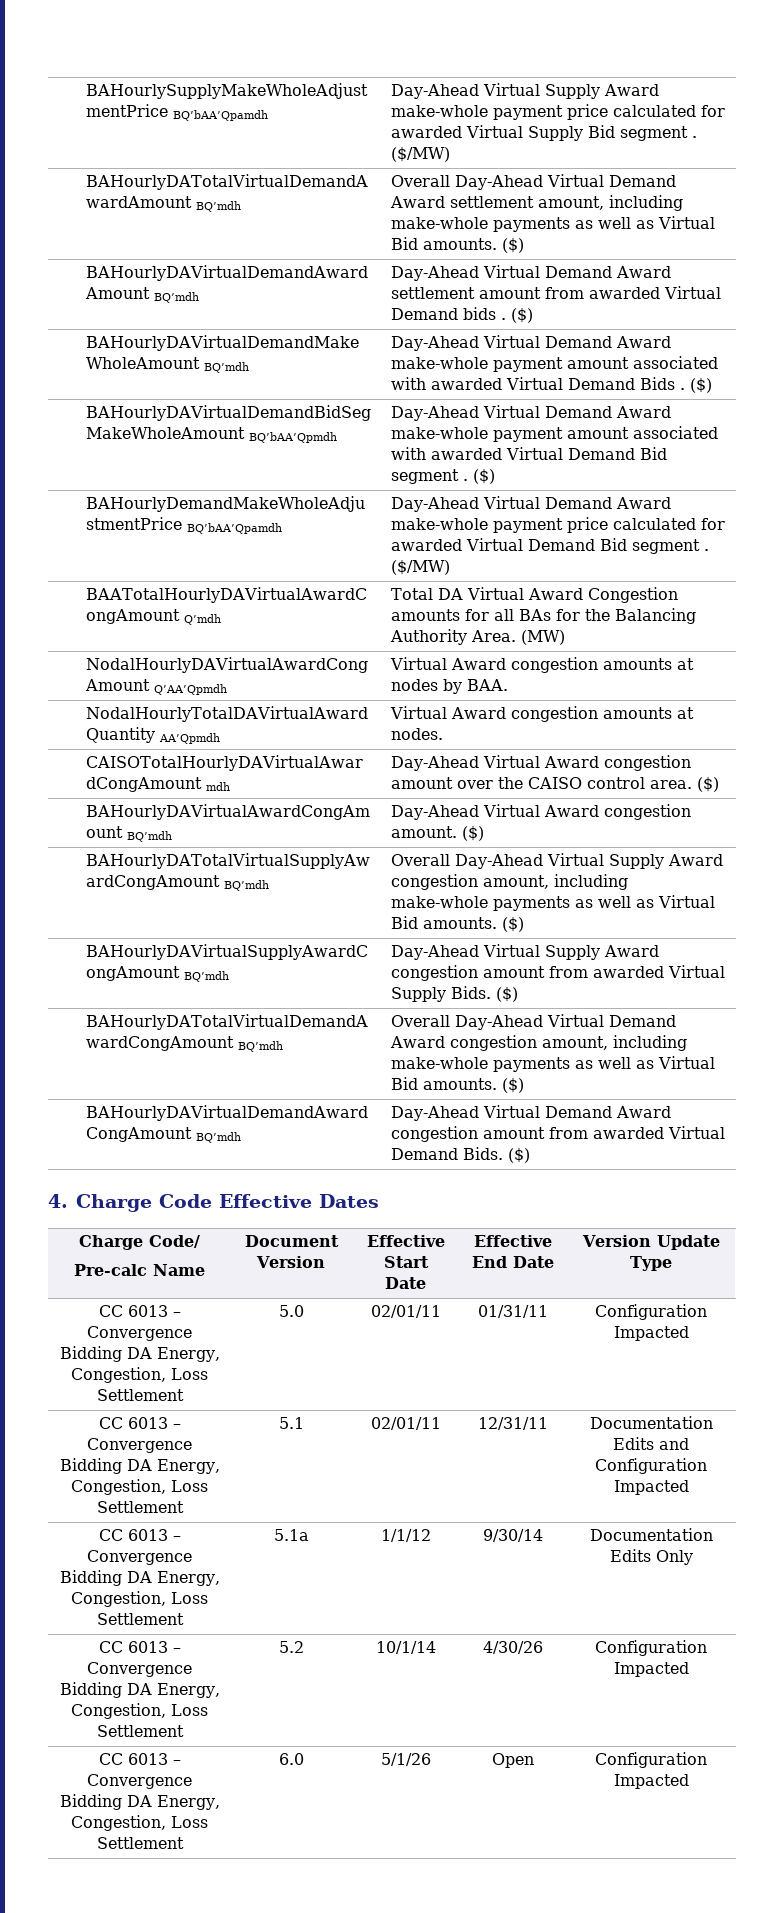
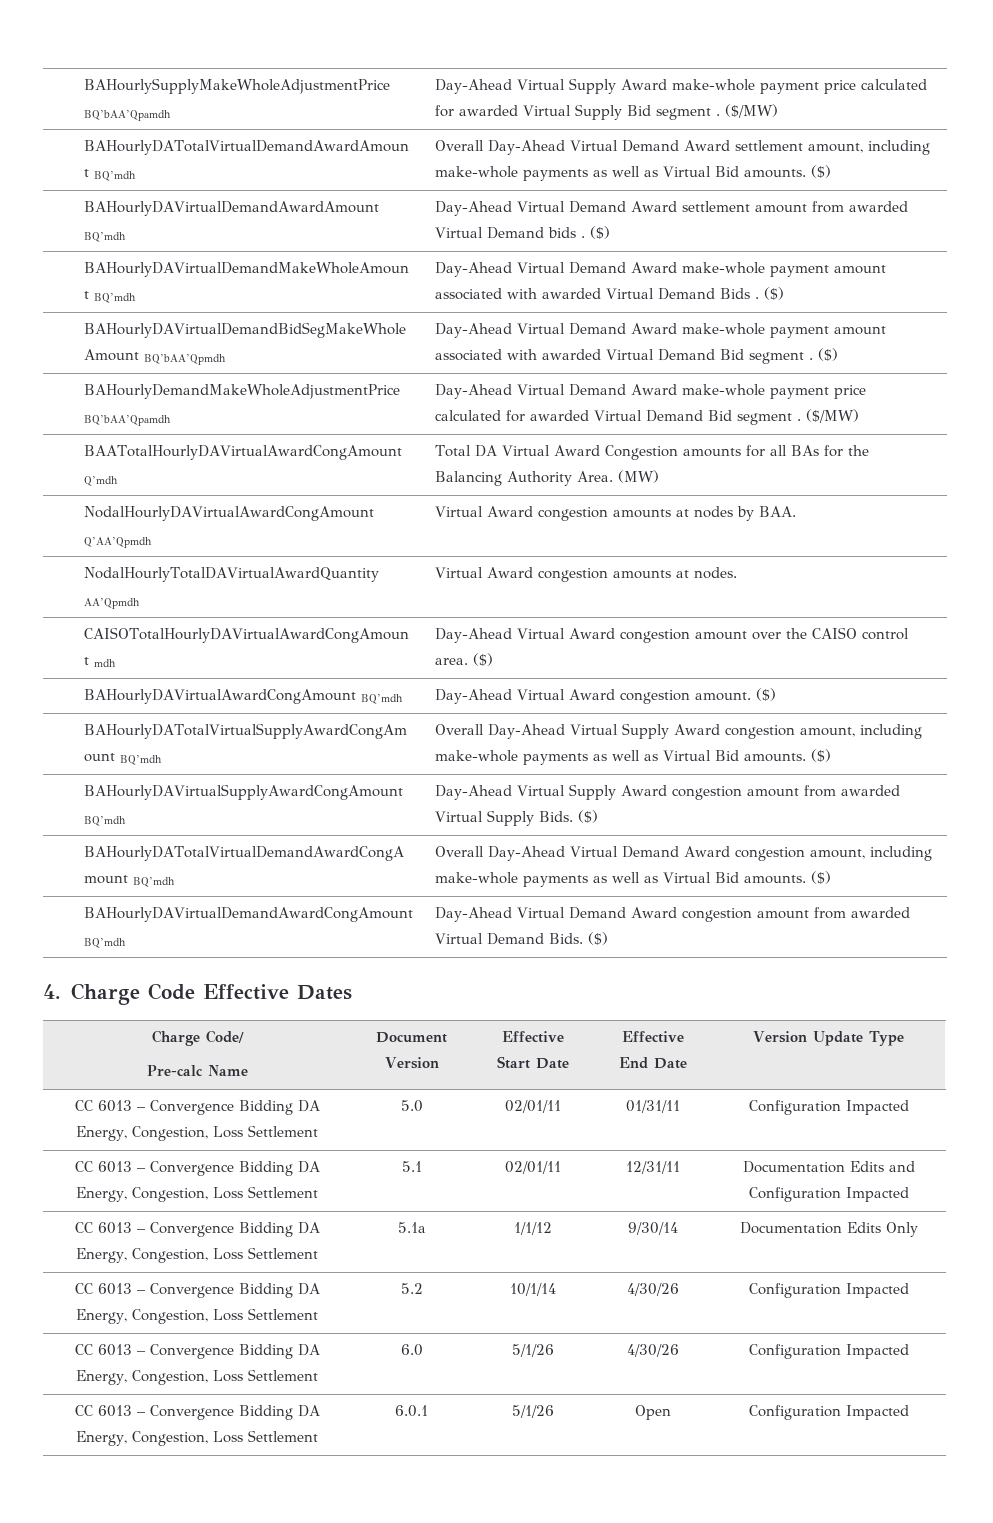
(431, 1759) none -> [626,1344,679,1357] [748,1344,909,1359] [74,1405,320,1420] [76,1430,318,1446] [395,1405,428,1417] [512,1405,554,1418] | 4/30/26 | Configuration Impacted // CC 6013 – Convergence Bidding DA Energy, Congestion, Loss Settlement | 6.0.1 | 5/1/26

